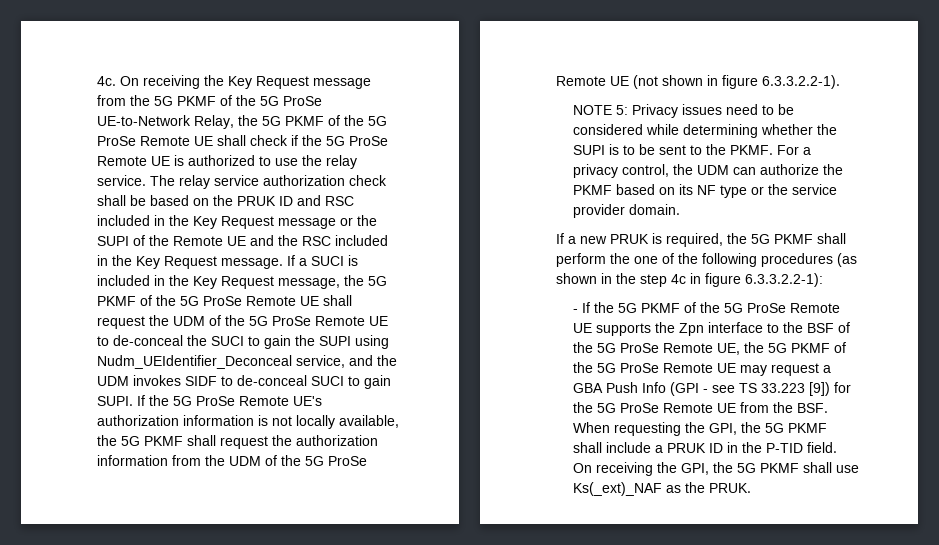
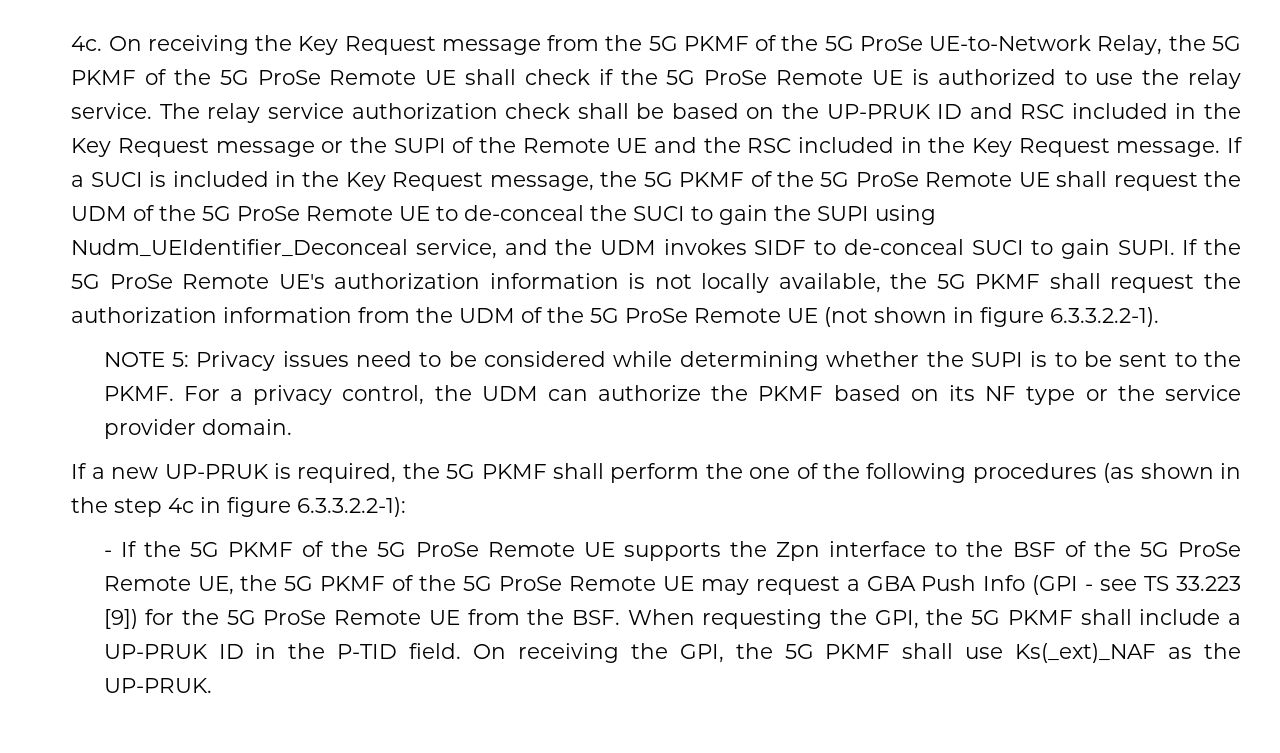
[236,196,276,206] PRUK -> [826,104,931,119] UP-PRUK
[609,234,649,244] PRUK -> [164,464,269,479] UP-PRUK
[666,443,706,453] PRUK -> [103,644,208,659] UP-PRUK
[708,483,751,493] PRUK. -> [103,678,212,693] UP-PRUK.

